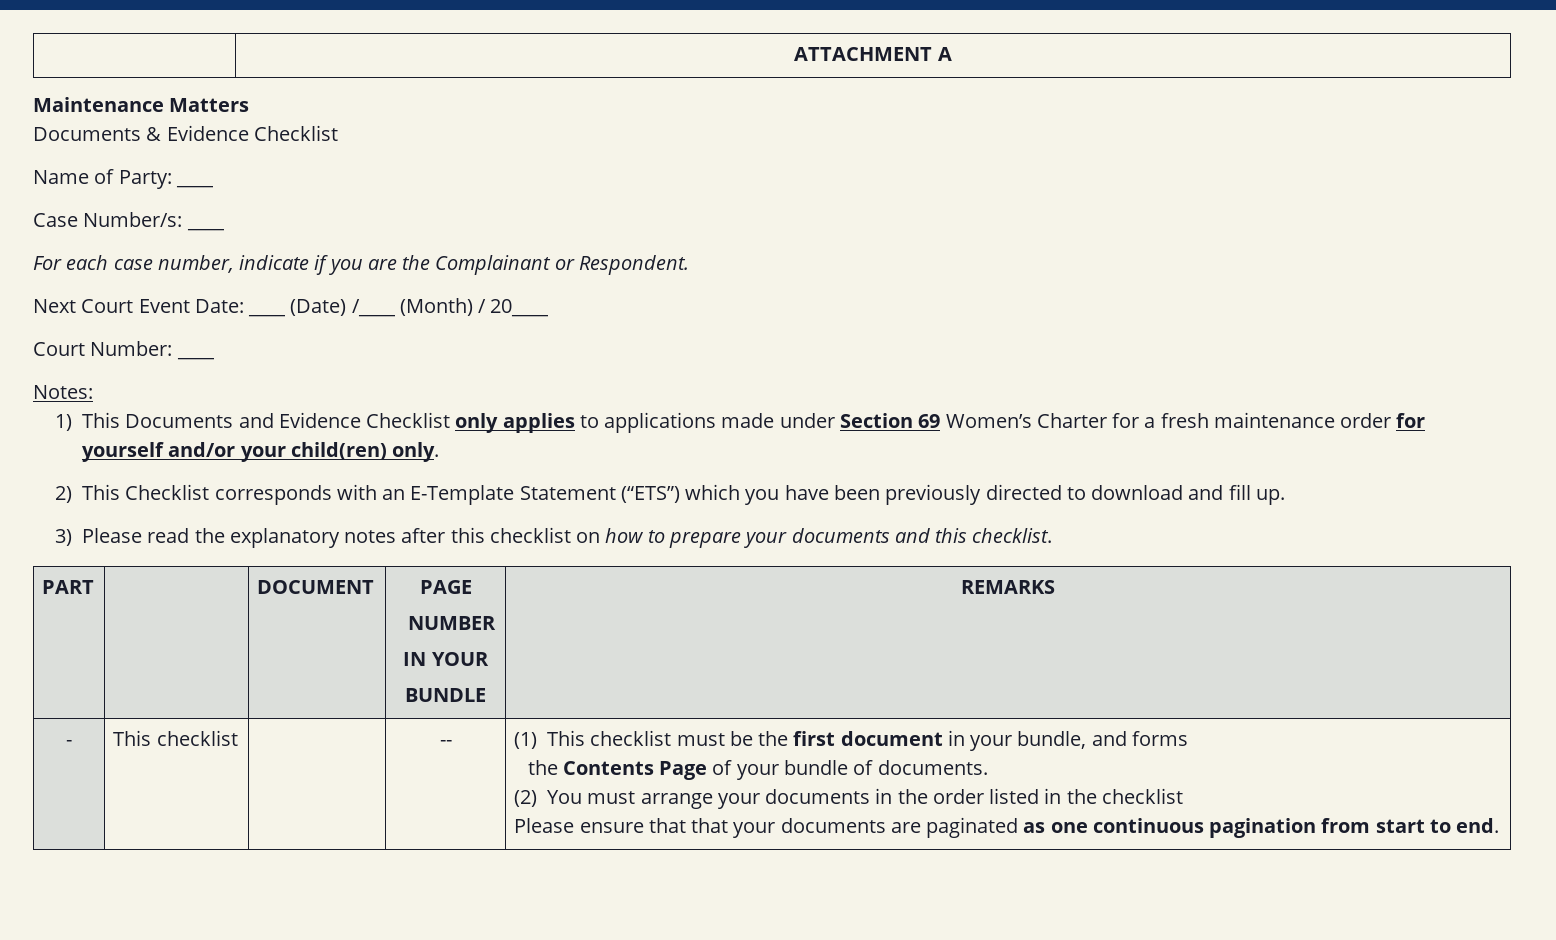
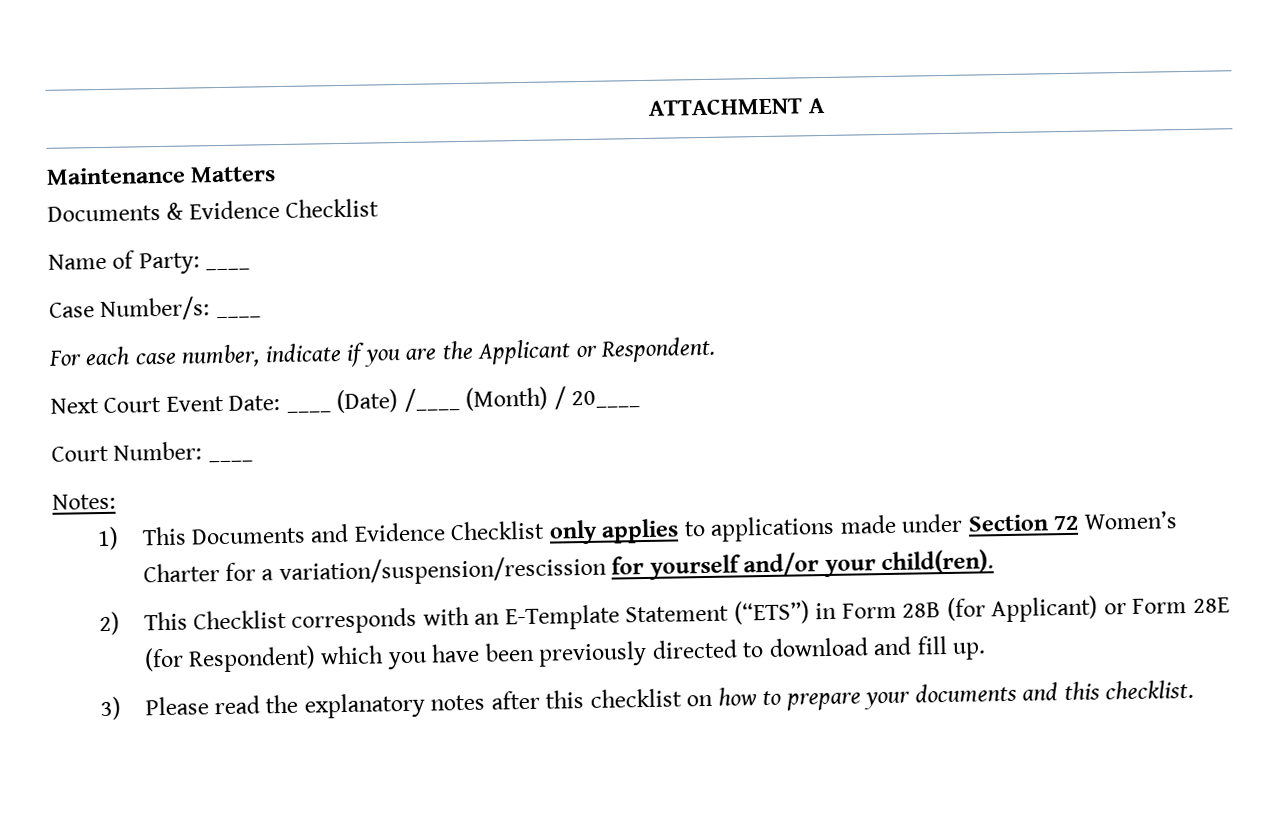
[435,255,552,275] Complainant -> [477,339,572,365] Applicant
[918,414,941,428] 69 -> [1053,515,1079,531] 72
[1160,412,1392,428] fresh maintenance order -> [278,555,607,587] variation/suspension/rescission
[290,442,440,462] child(ren) only. -> [881,549,995,575] child(ren).
(680, 494) none -> [815,595,1230,623] [143,645,316,673] in Form 28B (for Applicant) or Form 28E (for Respondent)
[42,580,95,594] [257,580,375,594] [419,580,472,594] [407,616,496,630] [403,652,489,666] [405,688,486,702] [961,580,1055,594] [66,740,72,746] [113,730,238,746] [439,740,452,746] [514,730,1188,751] [527,760,988,780] [514,788,1183,809] [514,817,1500,838] // PART | | DOCUMENT | PAGE // NUMBER // IN YOUR // BUNDLE | REMARKS // - | This checklist | | -- | (1) This checklist must be the first document in your bundle, and forms // the Contents Page of your bundle of documents. // (2) You must arrange your documents in the order listed in the checklist // Please ensure that that your documents are paginated as one continuous pagination from start to end. -> (1195, 689) none

